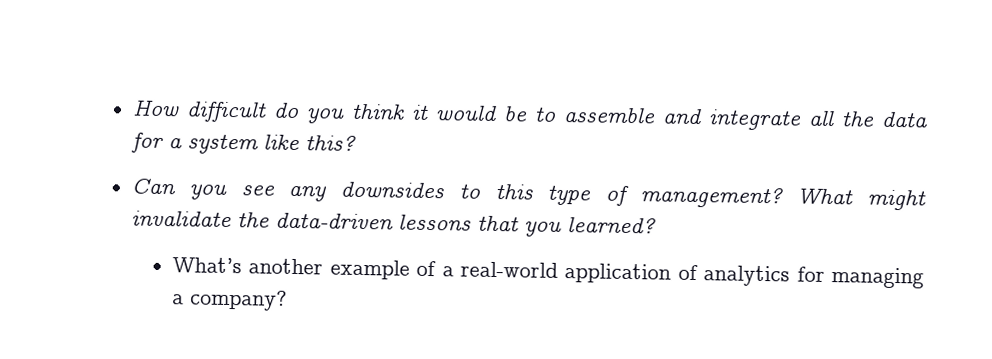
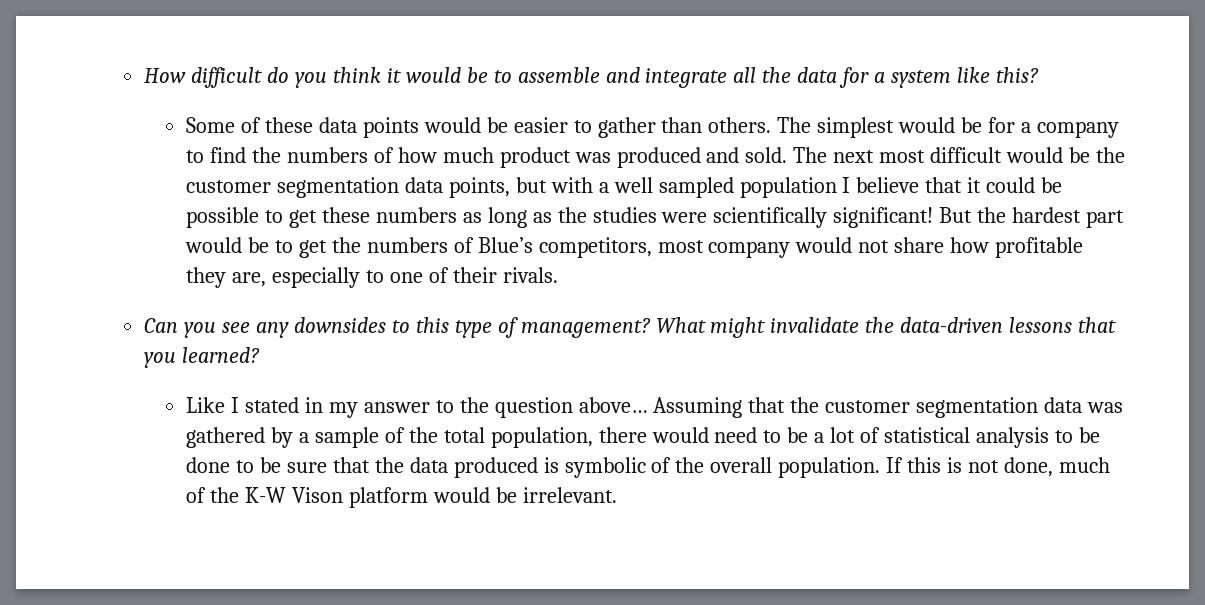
(357, 143) none -> [186,117,1119,138] [186,147,1125,168] [186,177,1063,198] [186,207,1125,228] [185,237,1084,258] [186,267,558,288] // Some of these data points would be easier to gather than others. The simplest would be for a company to find the numbers of how much product was produced and sold. The next most difficult would be the customer segmentation data points, but with a well sampled population I believe that it could be possible to get these numbers as long as the studies were scientifically significant! But the hardest part would be to get the numbers of Blue’s competitors, most company would not share how profitable they are, especially to one of their rivals.
[172,257,924,289] [172,289,288,311] What’s another example of a real-world application of analytics for managing a company? -> [186,397,1124,418] [186,427,1100,448] [186,457,1110,478] [186,487,617,508] Like I stated in my answer to the question above… Assuming that the customer segmentation data was gathered by a sample of the total population, there would need to be a lot of statistical analysis to be done to be sure that the data produced is symbolic of the overall population. If this is not done, much of the K-W Vison platform would be irrelevant.

